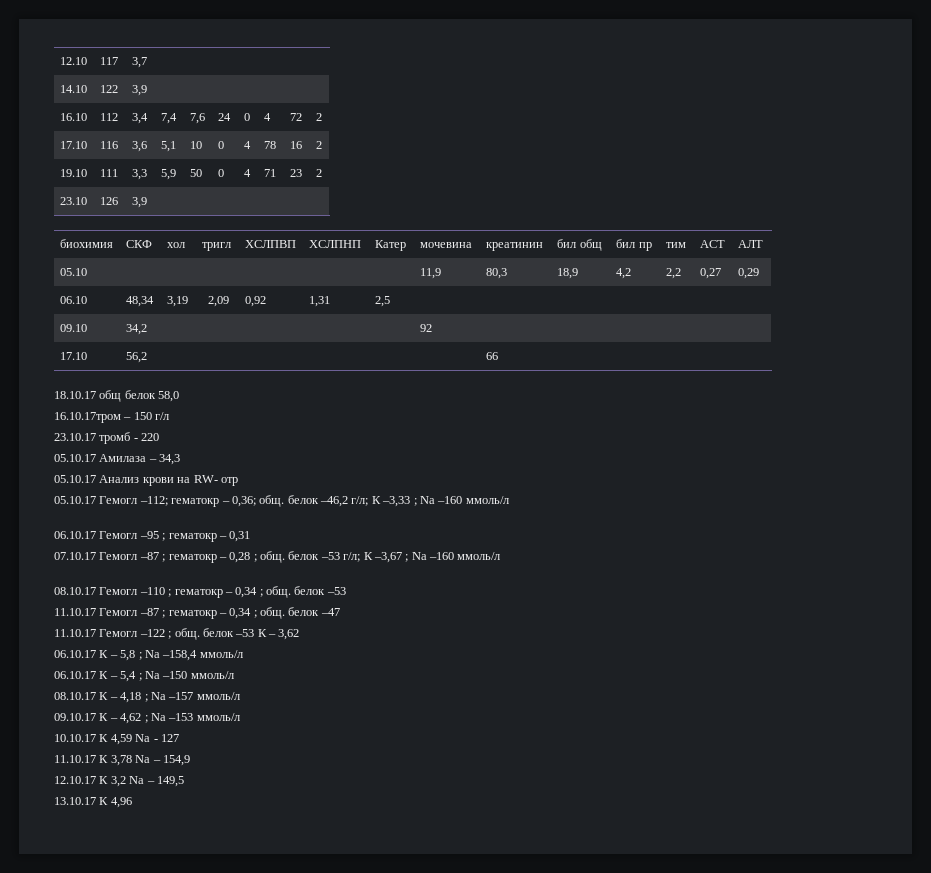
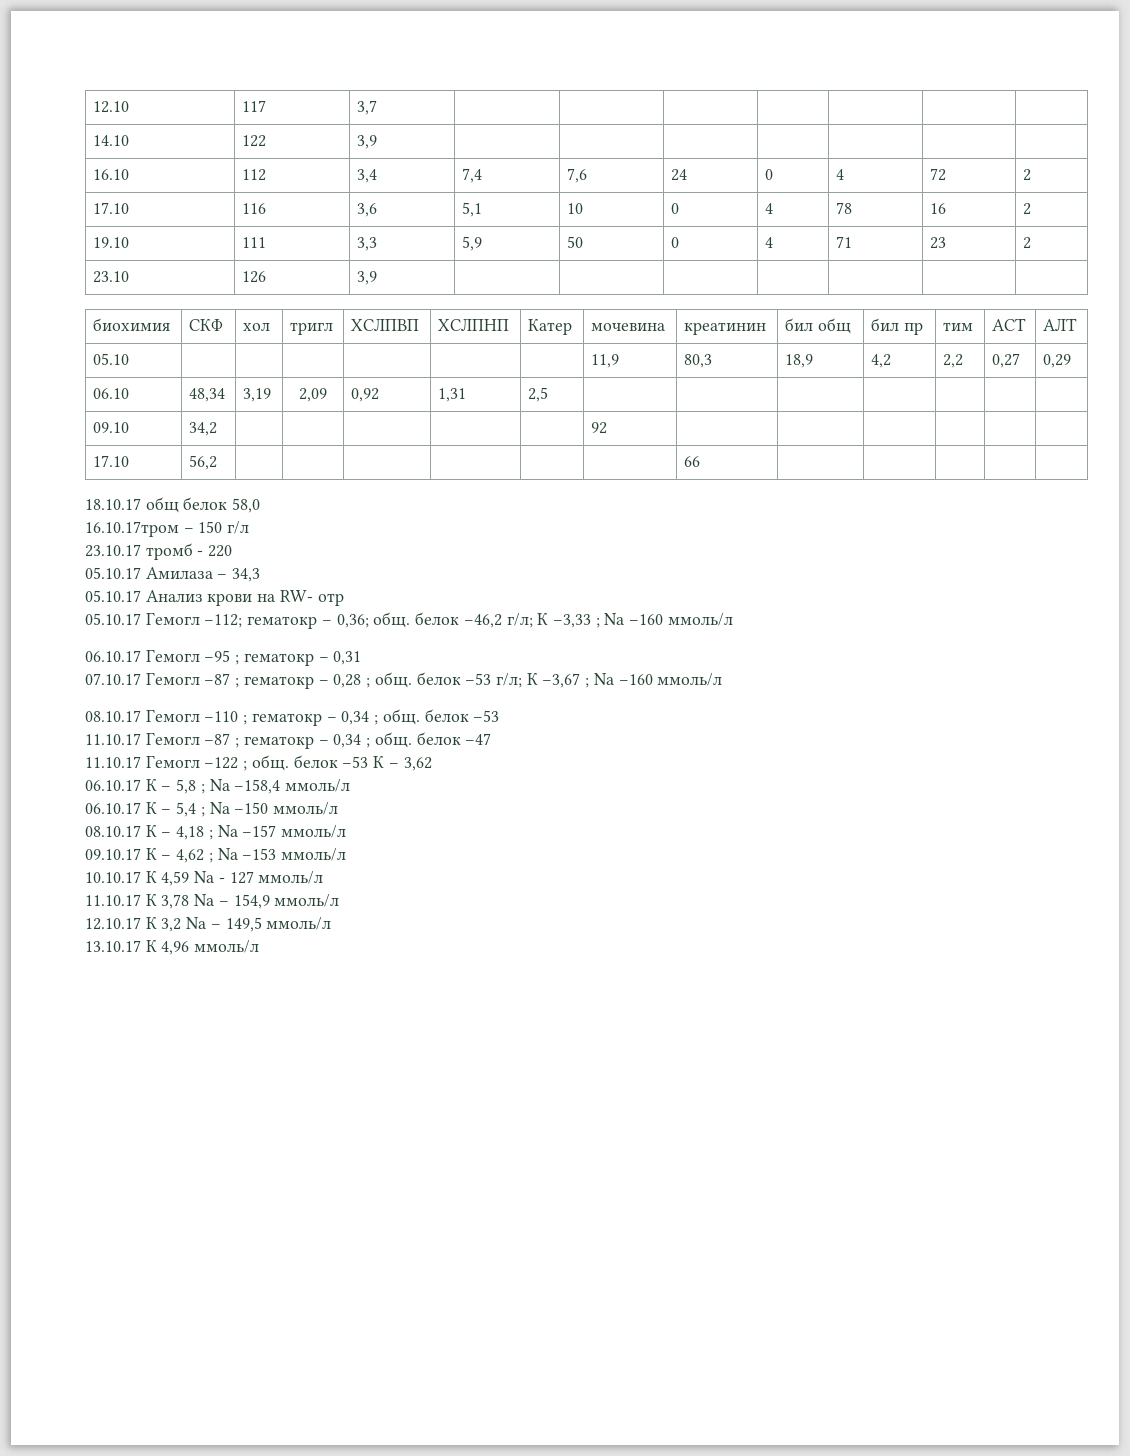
(179, 738) none -> [258,871,324,884] ммоль/л
(190, 760) none -> [274,894,340,907] ммоль/л
(184, 781) none -> [266,917,332,930] ммоль/л
(132, 802) none -> [194,940,260,953] ммоль/л

